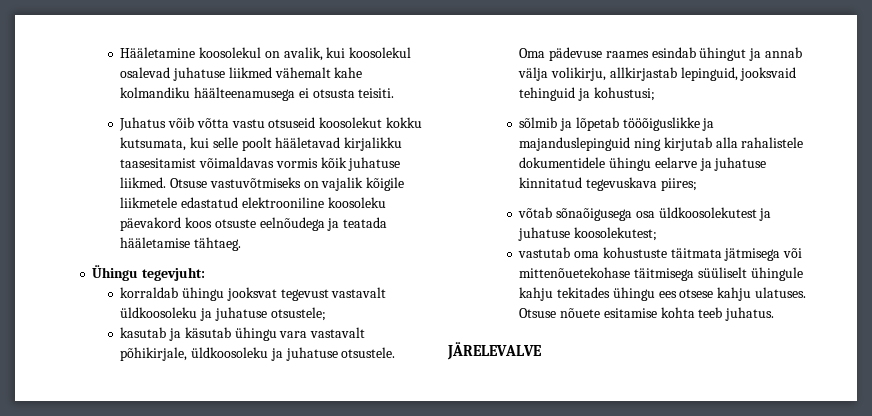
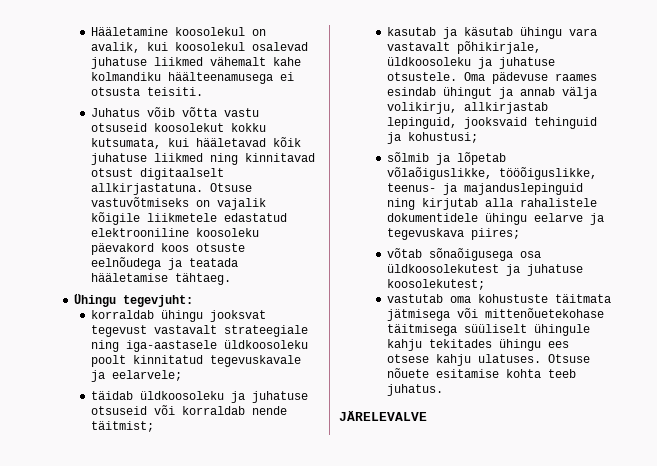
[212,137,403,151] [120,157,401,171] [120,177,167,188] selle poolt hääletavad kirjalikku taasesitamist võimaldavas vormis kõik juhatuse liikmed. -> [196,137,302,147] [91,153,316,165] [91,168,225,180] [91,183,204,195] hääletavad kõik juhatuse liikmed ning kinnitavad otsust digitaalselt allkirjastatuna.
[120,307,326,321] üldkoosoleku ja juhatuse otsustele; -> [224,325,309,337] [91,340,309,352] [91,355,302,367] [91,370,183,382] [91,391,309,403] [91,405,288,415] [91,421,155,432] strateegiale ning iga-aastasele üldkoosoleku poolt kinnitatud tegevuskavale ja eelarvele; // täidab üldkoosoleku ja juhatuse otsuseid või korraldab nende täitmist;
[622,117,700,131] tööõiguslikke -> [387,167,598,180] [387,183,437,192] võlaõiguslikke, tööõiguslikke, teenus-
[714,157,767,171] [519,177,583,188] juhatuse kinnitatud -> (605, 219) none

